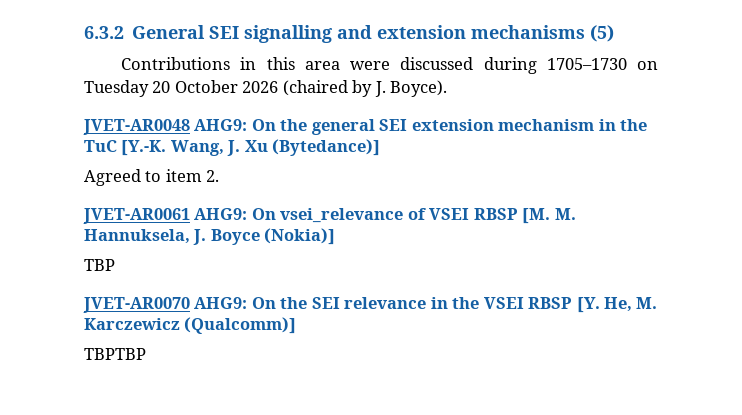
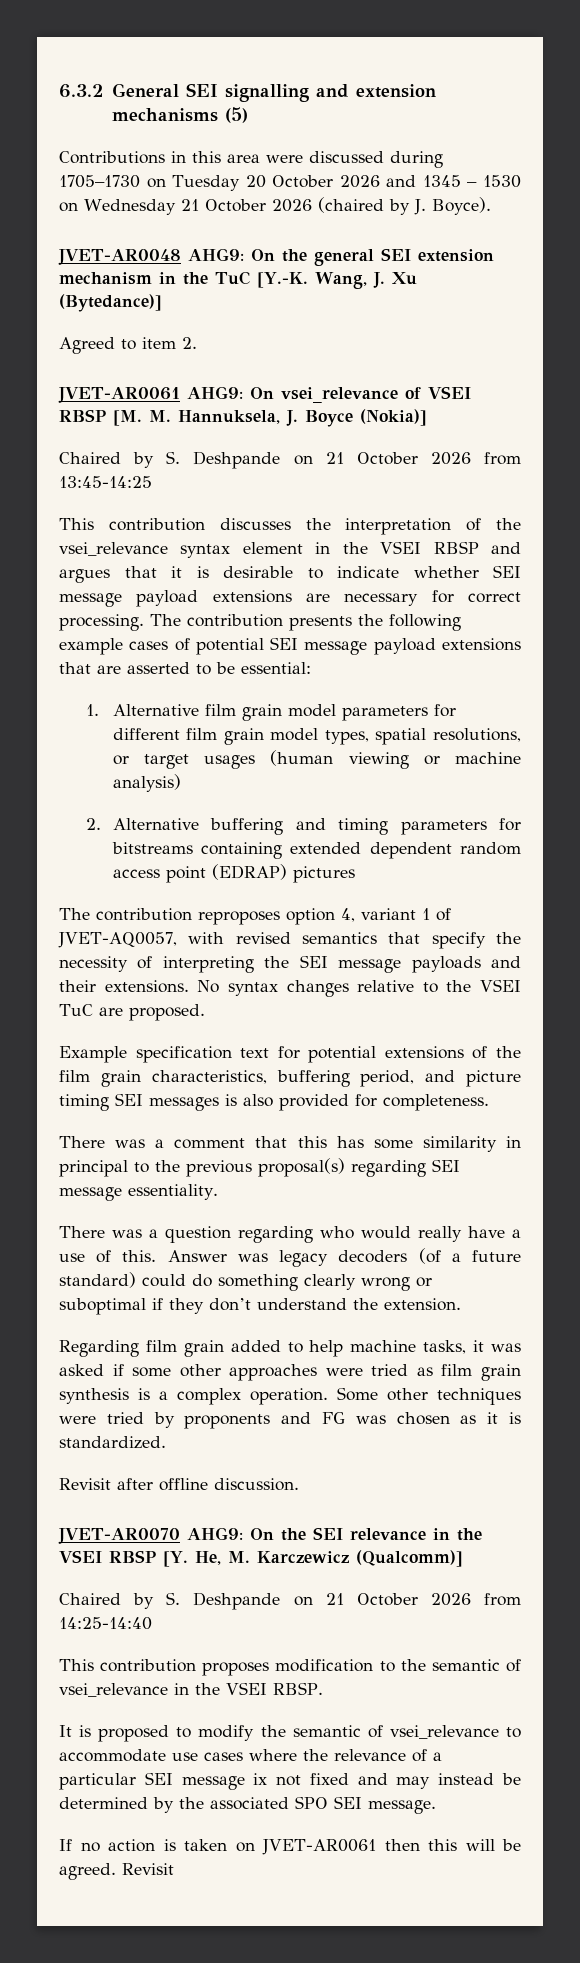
(279, 87) none -> [386,175,521,188] [59,199,312,215] and 1345 – 1530 on Wednesday 21 October 2026
[84,259,115,271] TBP -> [59,451,521,469] [59,476,152,488] [59,518,521,535] [59,541,521,558] [59,565,521,583] [59,590,521,607] [59,614,461,631] [59,637,521,655] [59,662,311,675] [85,704,456,721] [112,728,521,745] [112,750,521,769] [112,774,181,792] [85,818,521,835] [111,842,521,859] [112,864,355,883] [59,908,451,925] [58,932,521,949] [59,955,521,973] [59,979,521,997] [59,1004,205,1021] [59,1046,521,1063] [59,1070,521,1087] [59,1093,489,1111] [59,1136,521,1152] [59,1158,460,1177] [59,1184,218,1201] [59,1226,521,1243] [59,1248,521,1267] [59,1272,432,1291] [59,1298,461,1315] [59,1340,522,1357] [59,1364,521,1381] [59,1387,521,1405] [59,1412,521,1429] [59,1436,166,1449] [59,1478,299,1491] Chaired by S. Deshpande on 21 October 2026 from 13:45-14:25 // This contribution discusses the interpretation of the vsei_relevance syntax element in the VSEI RBSP and argues that it is desirable to indicate whether SEI message payload extensions are necessary for correct processing. The contribution presents the following example cases of potential SEI message payload extensions that are asserted to be essential: // 1. Alternative film grain model parameters for different film grain model types, spatial resolutions, or target usages (human viewing or machine analysis) // 2. Alternative buffering and timing parameters for bitstreams containing extended dependent random access point (EDRAP) pictures // The contribution reproposes option 4, variant 1 of JVET-AQ0057, with revised semantics that specify the necessity of interpreting the SEI message payloads and their extensions. No syntax changes relative to the VSEI TuC are proposed. // Example specification text for potential extensions of the film grain characteristics, buffering period, and picture timing SEI messages is also provided for completeness. // There was a comment that this has some similarity in principal to the previous proposal(s) regarding SEI message essentiality. // There was a question regarding who would really have a use of this. Answer was legacy decoders (of a future standard) could do something clearly wrong or suboptimal if they don’t understand the extension. // Regarding film grain added to help machine tasks, it was asked if some other approaches were tried as film grain synthesis is a complex operation. Some other techniques were tried by proponents and FG was chosen as it is standardized. // Revisit after offline discussion.
[84,348,146,360] TBPTBP -> [59,1592,521,1610] [59,1617,152,1630] [59,1659,522,1676] [59,1682,323,1697] [59,1725,521,1742] [59,1749,442,1762] [59,1772,521,1790] [59,1796,436,1814] [59,1839,521,1855] [59,1863,174,1880] Chaired by S. Deshpande on 21 October 2026 from 14:25-14:40 // This contribution proposes modification to the semantic of vsei_relevance in the VSEI RBSP. // It is proposed to modify the semantic of vsei_relevance to accommodate use cases where the relevance of a particular SEI message ix not fixed and may instead be determined by the associated SPO SEI message. // If no action is taken on JVET-AR0061 then this will be agreed. Revisit

